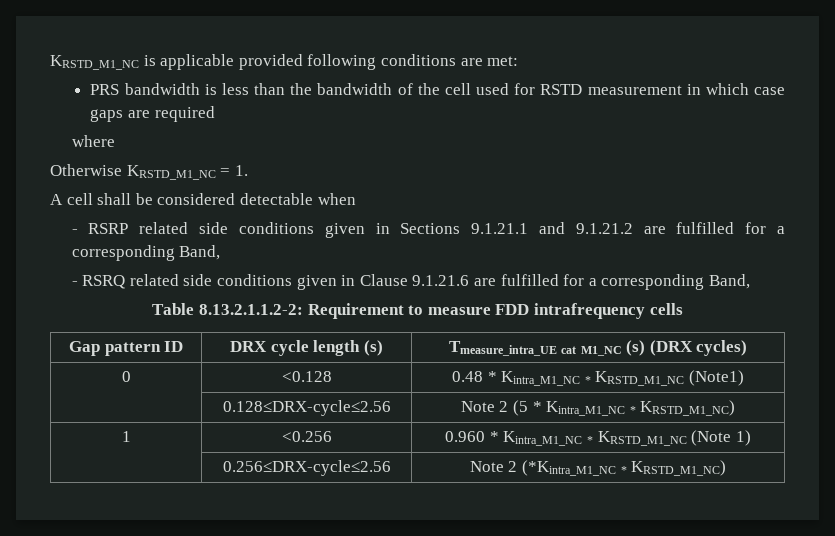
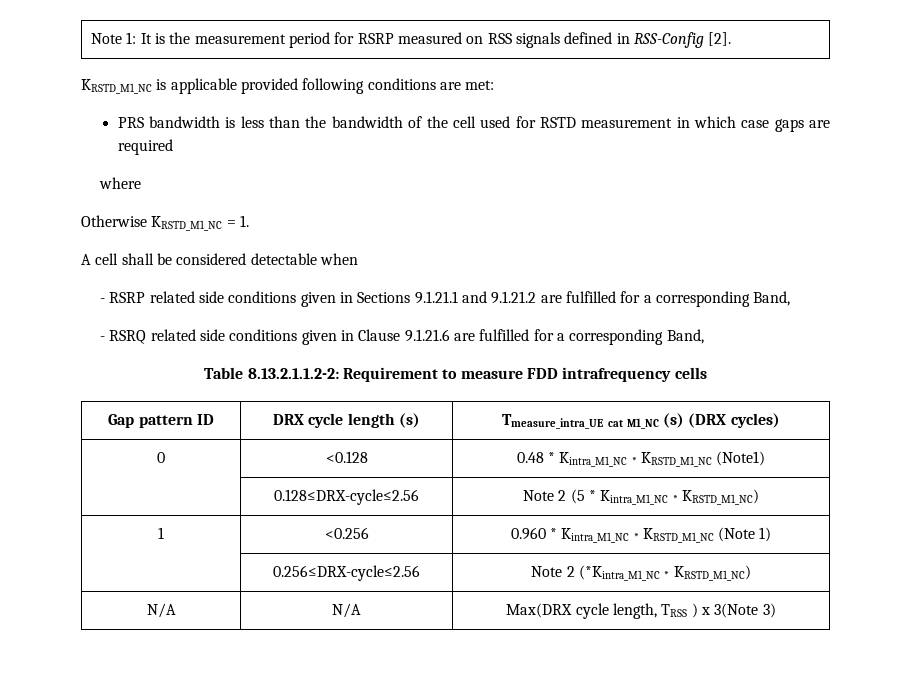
(50, 62) none -> [91,32,732,48] Note 1: It is the measurement period for RSRP measured on RSS signals defined in RSS-Config [2]. //
(727, 468) none -> [146,603,176,618] [332,603,361,618] [506,603,776,619] // N/A | N/A | Max(DRX cycle length, TRSS ) x 3(Note 3)

